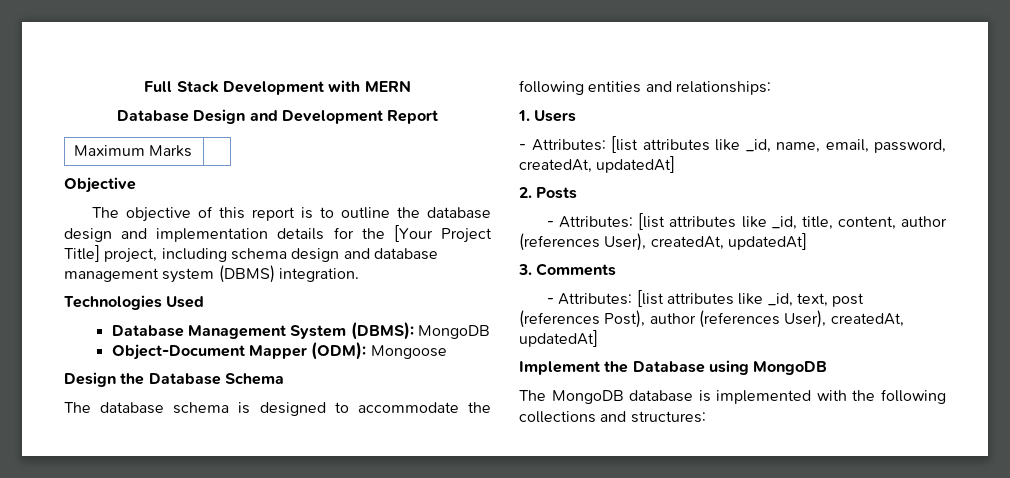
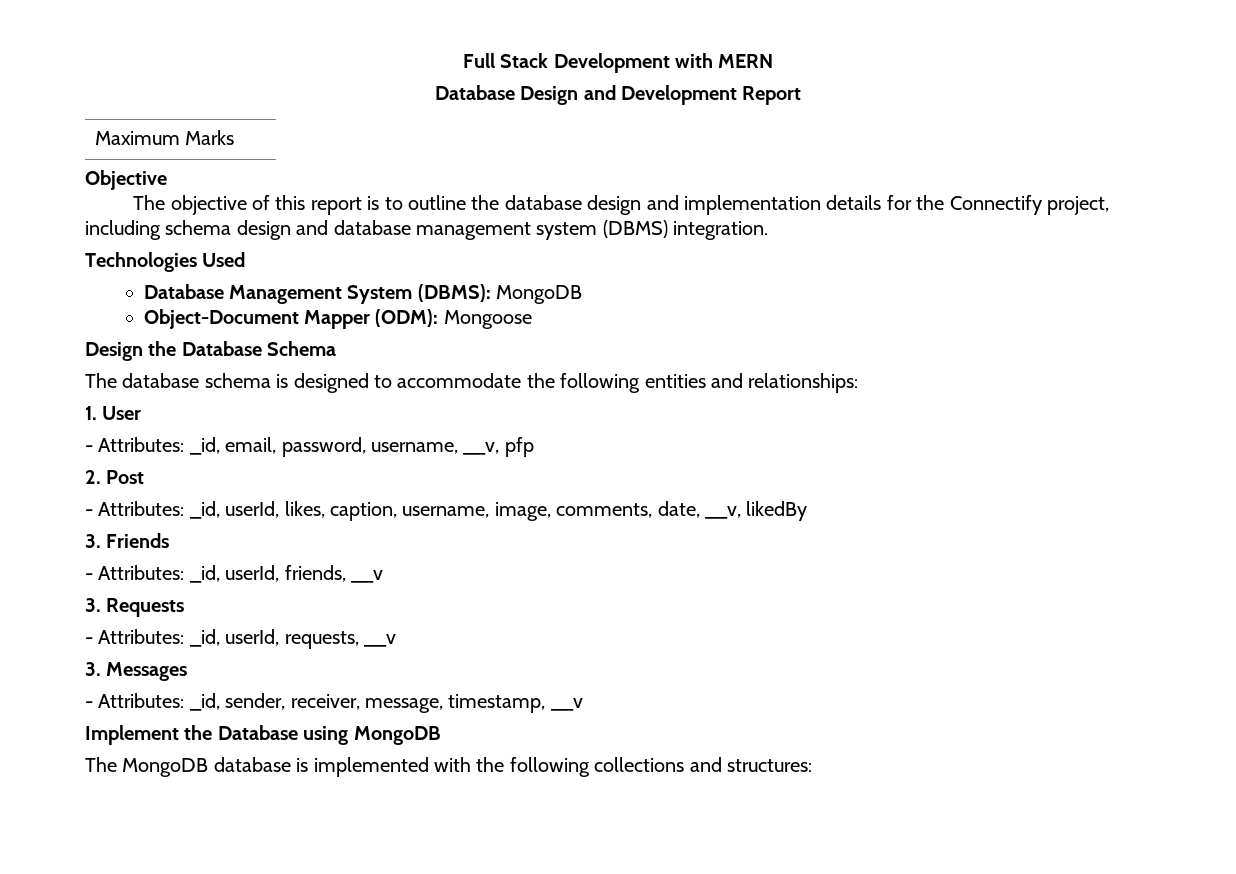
[393,225,493,243] [64,245,100,262] [Your Project Title] -> [949,195,1042,215] Connectify
[534,110,577,122] [519,136,946,153] [519,156,676,173] Users // - Attributes: [list attributes like _id, name, email, password, createdAt, updatedAt] -> [102,406,142,420] [85,437,534,457] User // - Attributes: _id, email, password, username, __v, pfp
[536,187,578,199] [547,213,947,230] [519,233,807,251] [518,263,617,276] [547,290,865,307] [519,310,904,328] [519,330,598,347] Posts // - Attributes: [list attributes like _id, title, content, author (references User), createdAt, updatedAt] // 3. Comments // - Attributes: [list attributes like _id, text, post (references Post), author (references User), createdAt, updatedAt] -> [106,470,145,484] [85,501,808,521] [85,533,170,548] [85,565,383,583] [85,598,185,617] [85,629,396,649] [85,662,188,681] [85,693,583,713] Post // - Attributes: _id, userId, likes, caption, username, image, comments, date, __v, likedBy // 3. Friends // - Attributes: _id, userId, friends, __v // 3. Requests // - Attributes: _id, userId, requests, __v // 3. Messages // - Attributes: _id, sender, receiver, message, timestamp, __v

